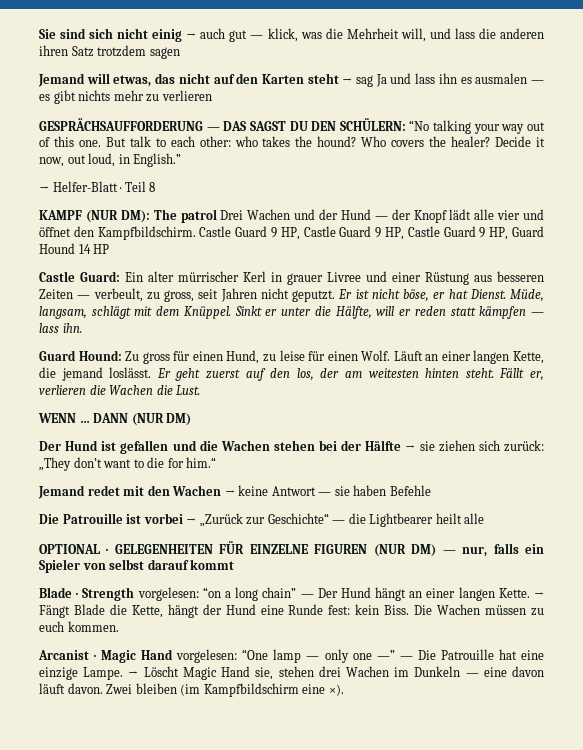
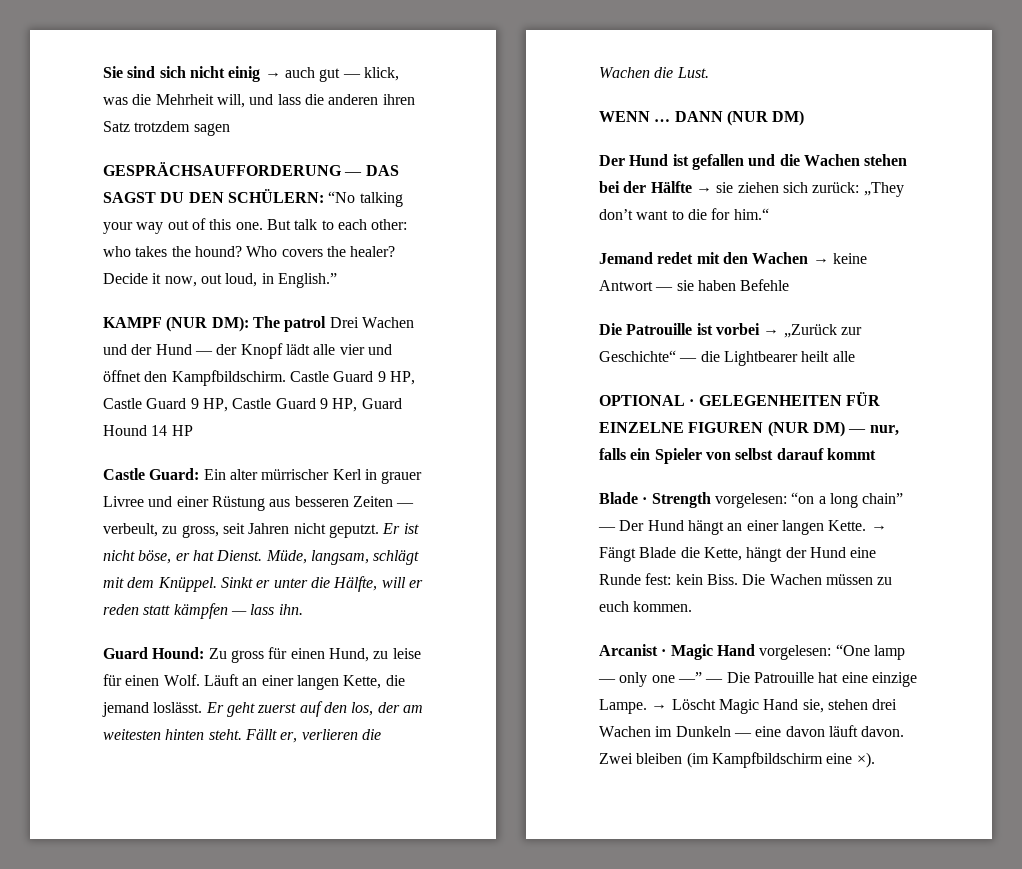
[38,73,544,87] [39,90,212,104] // Jemand will etwas, das nicht auf den Karten steht → sag Ja und lass ihn es ausmalen — es gibt nichts mehr zu verlieren -> (230, 129) none
[39,181,156,192] // → Helfer-Blatt · Teil 8 -> (337, 280) none

